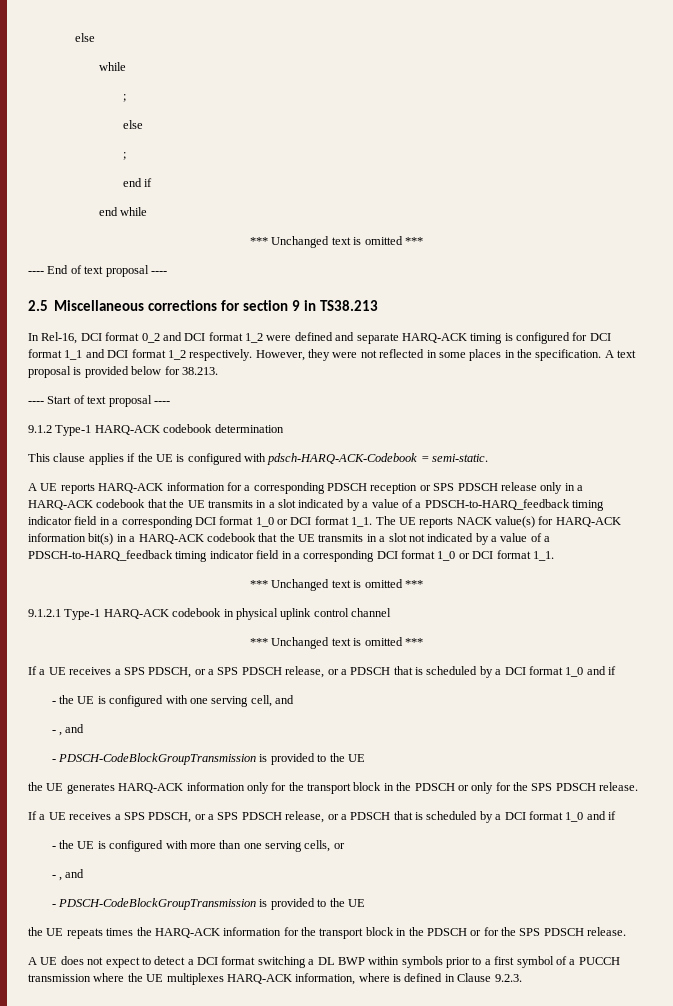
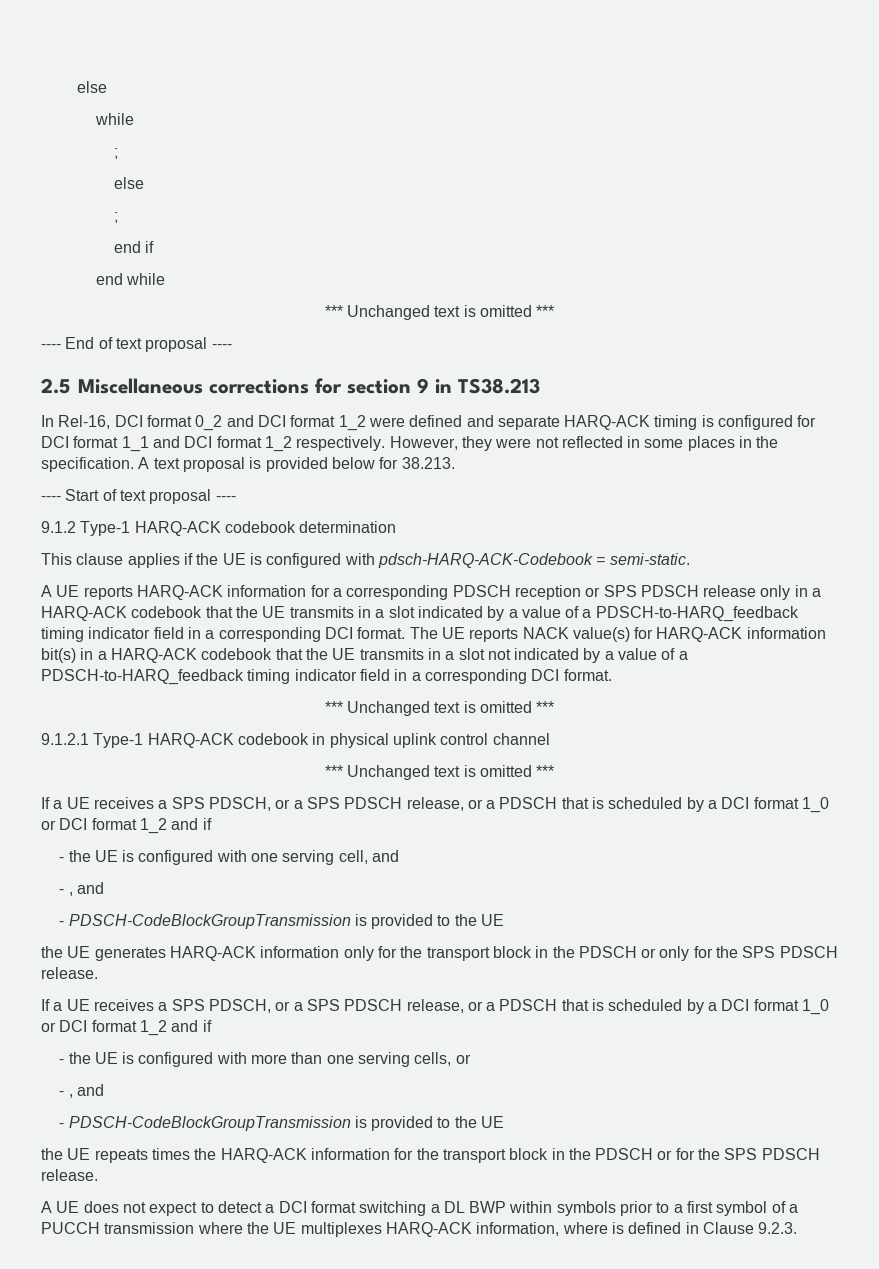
[219,516,373,527] format 1_0 or DCI format 1_1. -> [357,627,406,639] format.
[401,550,554,561] format 1_0 or DCI format 1_1. -> [563,669,612,681] format.
(584, 672) none -> [41,818,167,834] or DCI format 1_2
(584, 817) none -> [41,1020,167,1036] or DCI format 1_2

